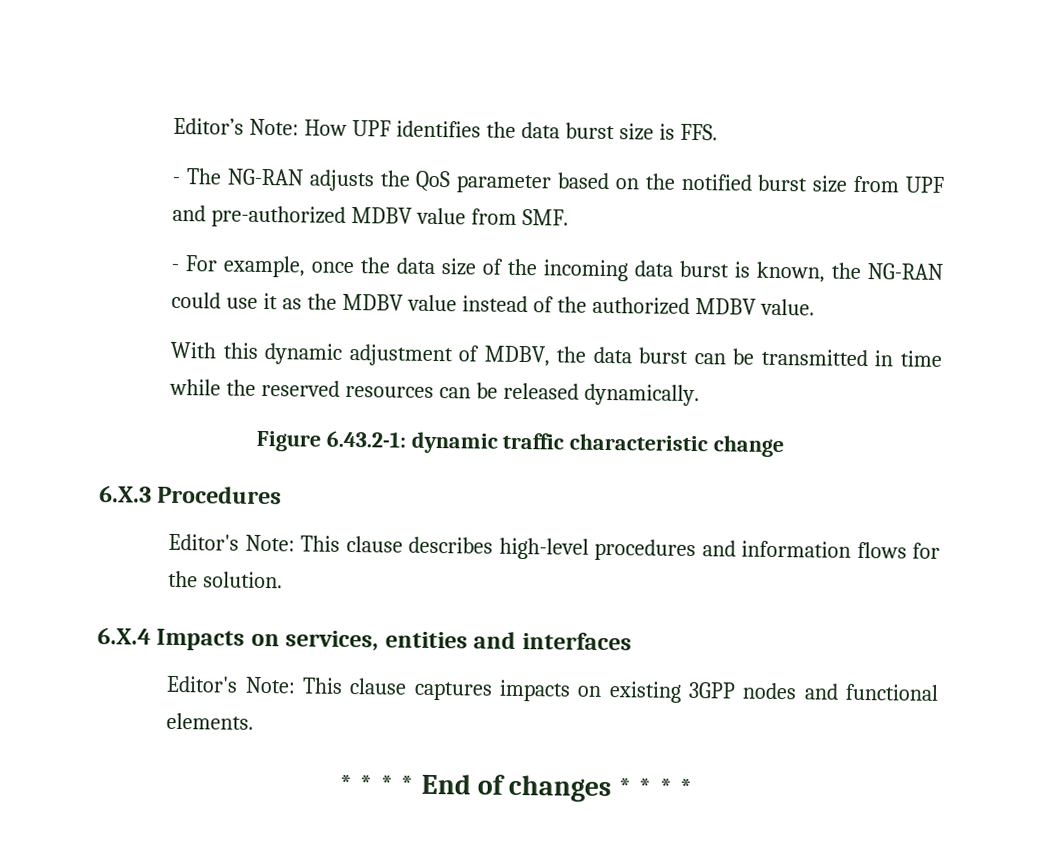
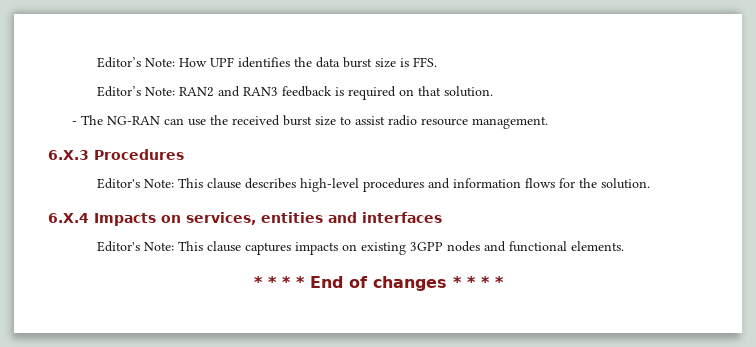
[172,168,945,194] [172,204,569,228] [171,255,943,283] [171,291,815,316] [170,341,942,367] [169,378,700,407] [255,430,785,458] - The NG-RAN adjusts the QoS parameter based on the notified burst size from UPF and pre-authorized MDBV value from SMF. // - For example, once the data size of the incoming data burst is known, the NG-RAN could use it as the MDBV value instead of the authorized MDBV value. // With this dynamic adjustment of MDBV, the data burst can be transmitted in time while the reserved resources can be released dynamically. // Figure 6.43.2-1: dynamic traffic characteristic change -> [96,86,493,100] [72,115,549,129] Editor’s Note: RAN2 and RAN3 feedback is required on that solution. // - The NG-RAN can use the received burst size to assist radio resource management.

